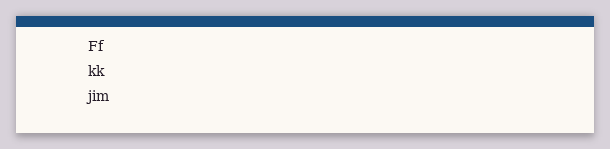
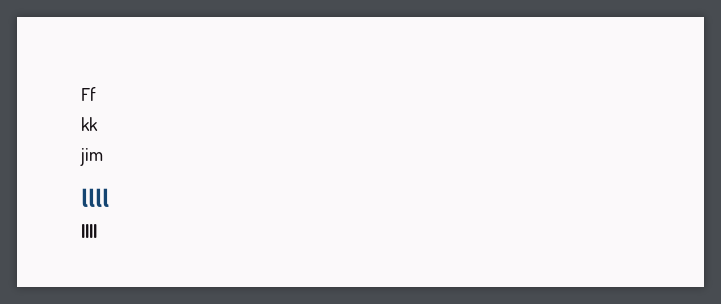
(109, 97) none -> [81,188,109,207] [81,224,97,238] // llll // llll

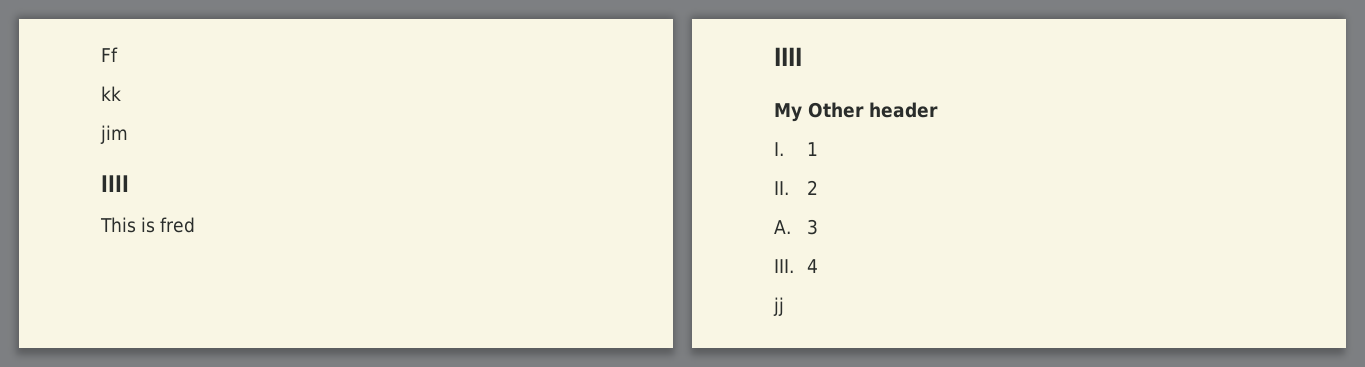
[81,224,97,238] llll -> [100,217,196,233] [774,47,802,66] [774,102,938,122] [774,142,819,156] [774,180,819,195] [774,219,819,235] [774,259,819,273] [773,297,784,316] This is fred // llll // My Other header // I. 1 // II. 2 // A. 3 // III. 4 // jj

